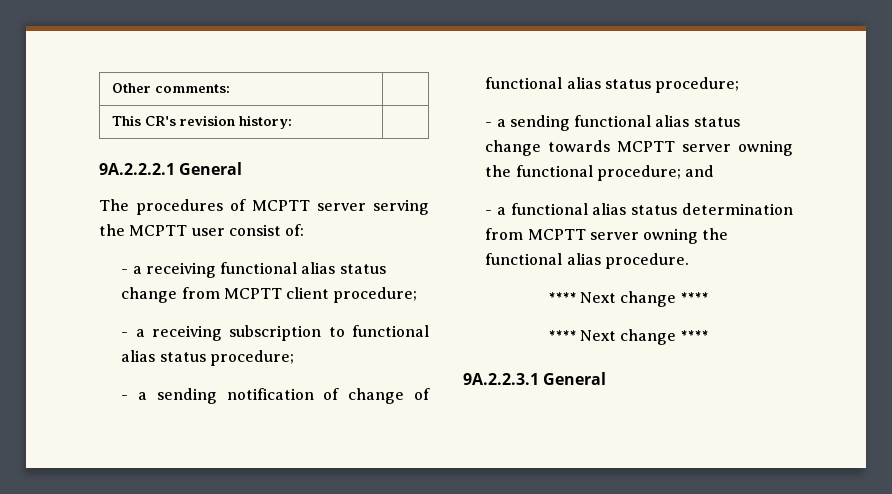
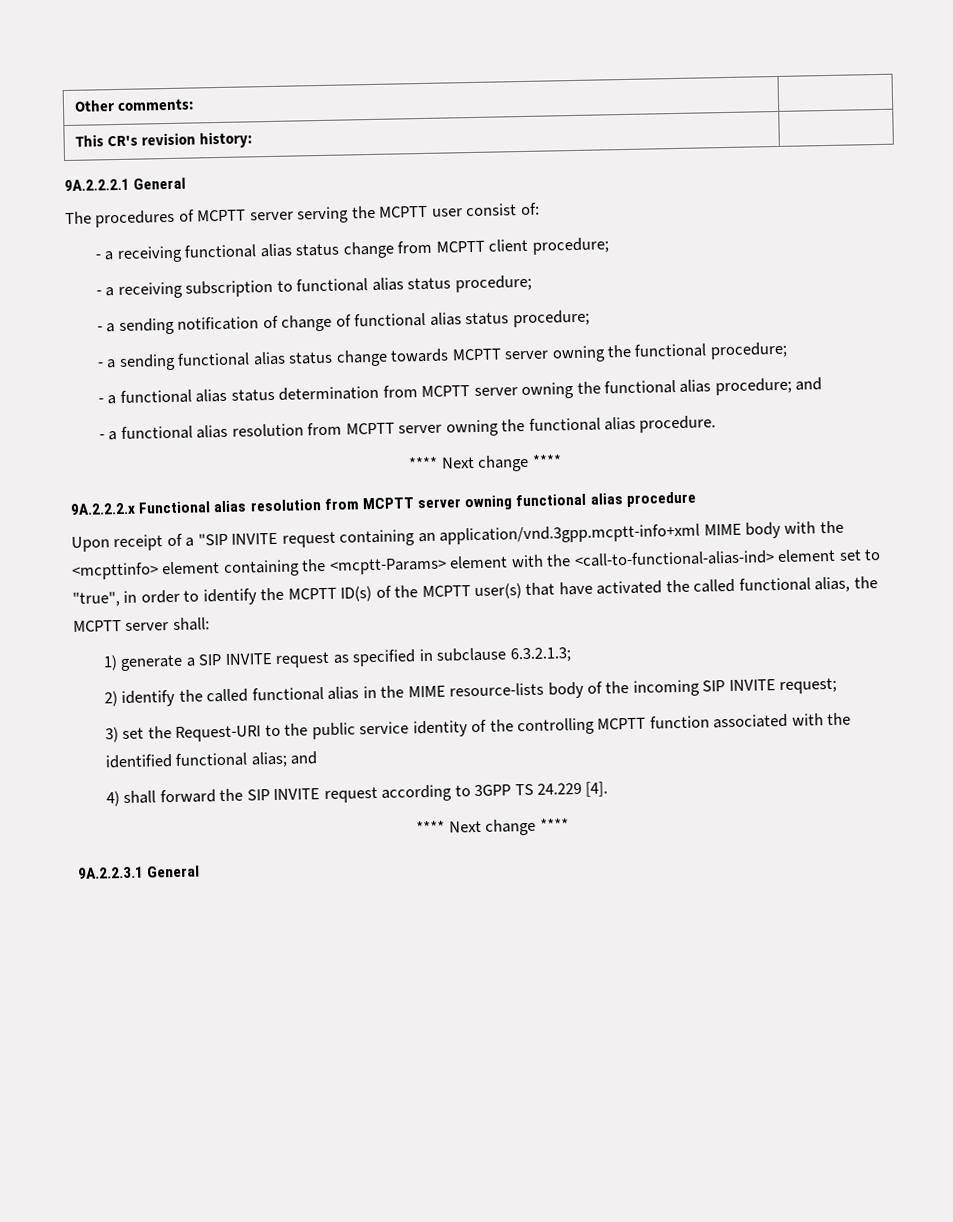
[685,165,715,177] and -> (788, 350) none
(601, 259) none -> [714,377,823,396] [98,416,636,441] procedure; and // - a functional alias resolution from MCPTT server owning the functional alias
(709, 297) none -> [70,491,696,515] [71,520,844,552] [71,548,882,580] [72,576,878,607] [73,617,210,632] [102,647,572,672] [103,677,838,708] [104,712,852,743] [104,751,318,769] [105,781,609,807] // 9A.2.2.2.x Functional alias resolution from MCPTT server owning functional alias procedure // Upon receipt of a "SIP INVITE request containing an application/vnd.3gpp.mcptt-info+xml MIME body with the <mcpttinfo> element containing the <mcptt-Params> element with the <call-to-functional-alias-ind> element set to "true", in order to identify the MCPTT ID(s) of the MCPTT user(s) that have activated the called functional alias, the MCPTT server shall: // 1) generate a SIP INVITE request as specified in subclause 6.3.2.1.3; // 2) identify the called functional alias in the MIME resource-lists body of the incoming SIP INVITE request; // 3) set the Request-URI to the public service identity of the controlling MCPTT function associated with the identified functional alias; and // 4) shall forward the SIP INVITE request according to 3GPP TS 24.229 [4].

